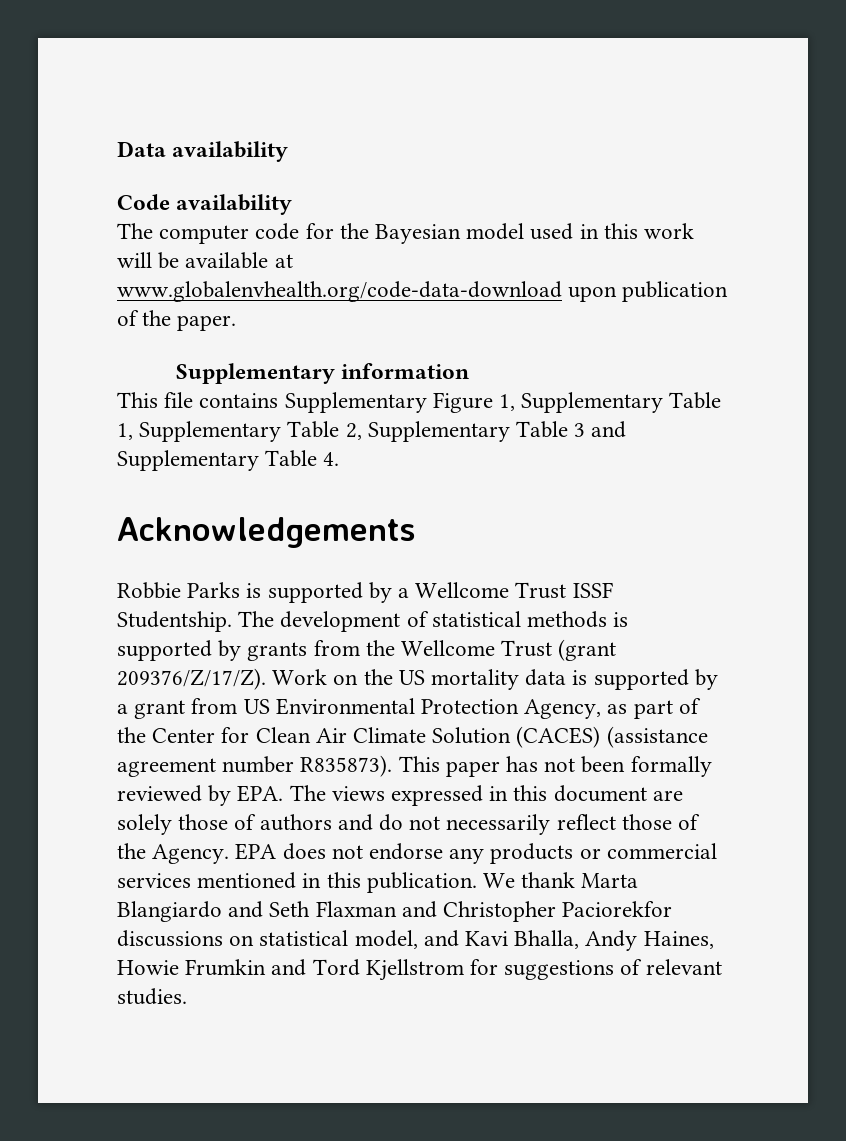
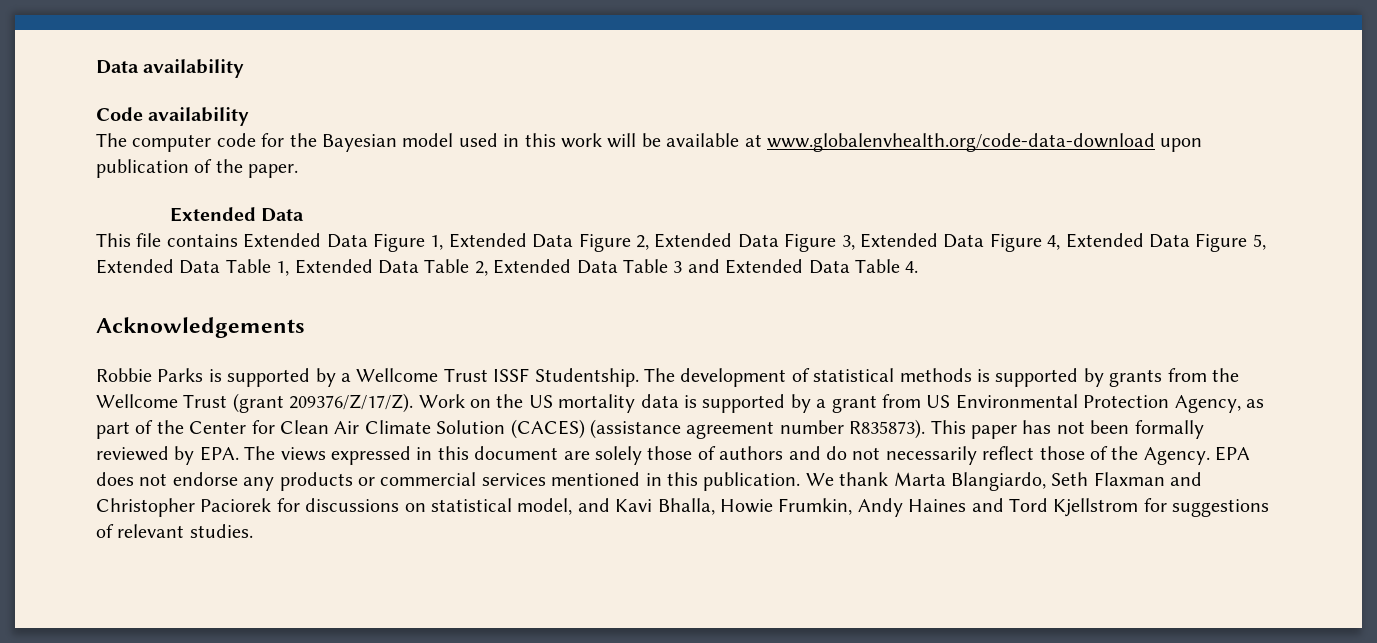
[175,363,470,384] Supplementary information -> [169,207,305,222] Extended Data
[284,392,722,413] [117,421,510,442] Supplementary Figure 1, Supplementary Table 1, Supplementary Table 2, Supplementary -> [243,233,1266,252] [96,259,618,276] Extended Data Figure 1, Extended Data Figure 2, Extended Data Figure 3, Extended Data Figure 4, Extended Data Figure 5, Extended Data Table 1, Extended Data Table 2, Extended Data
[117,450,259,471] Supplementary -> [725,259,850,274] Extended Data
[117,901,264,922] Blangiardo and -> [950,472,1046,491] Blangiardo,
[562,901,673,917] Paciorekfor -> [200,498,300,512] Paciorek for
[585,930,714,951] [117,959,267,976] Andy Haines, Howie Frumkin -> [719,498,967,517] Howie Frumkin, Andy Haines

